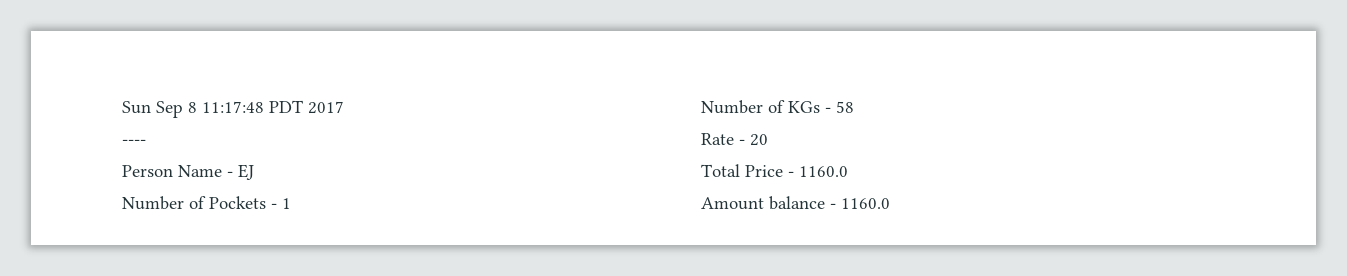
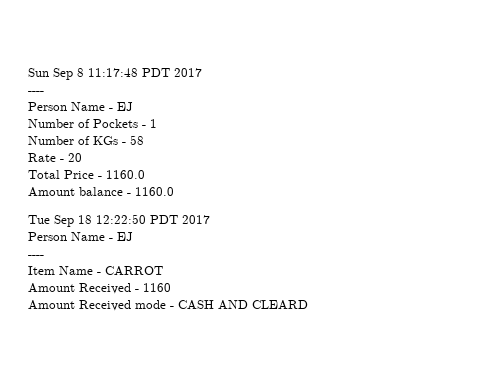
(890, 203) none -> [28,214,210,227] [28,232,133,241] [28,255,44,258] [28,266,163,276] [28,283,171,294] [28,300,308,311] // Tue Sep 18 12:22:50 PDT 2017 // Person Name - EJ // ---- // Item Name - CARROT // Amount Received - 1160 // Amount Received mode - CASH AND CLEARD

